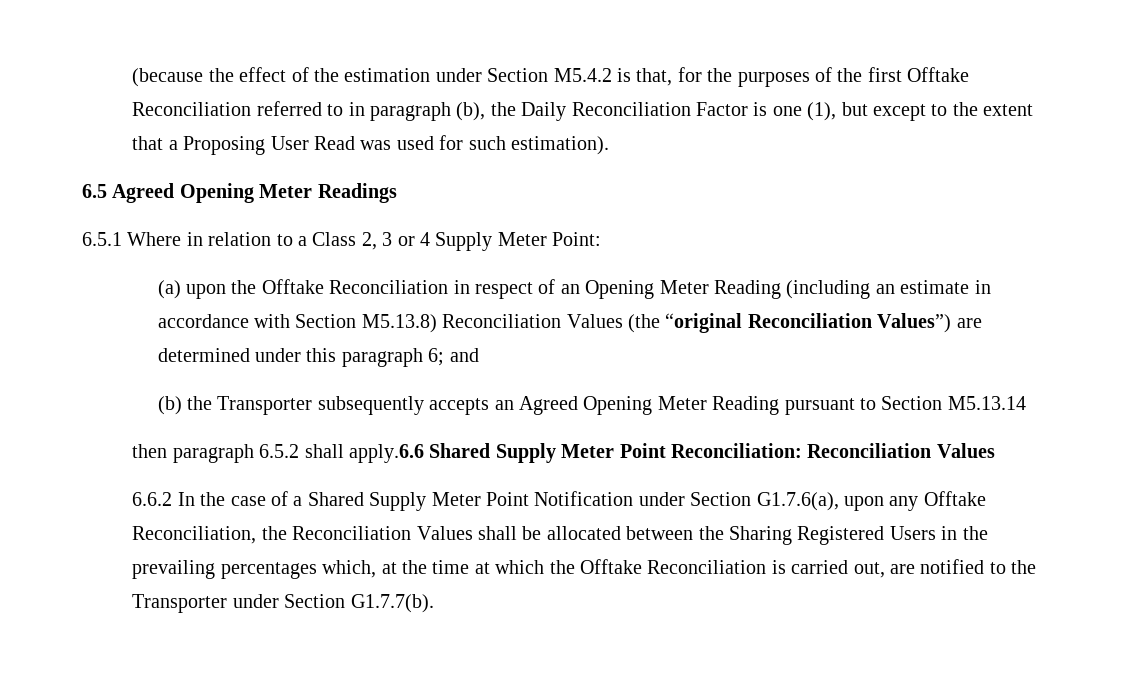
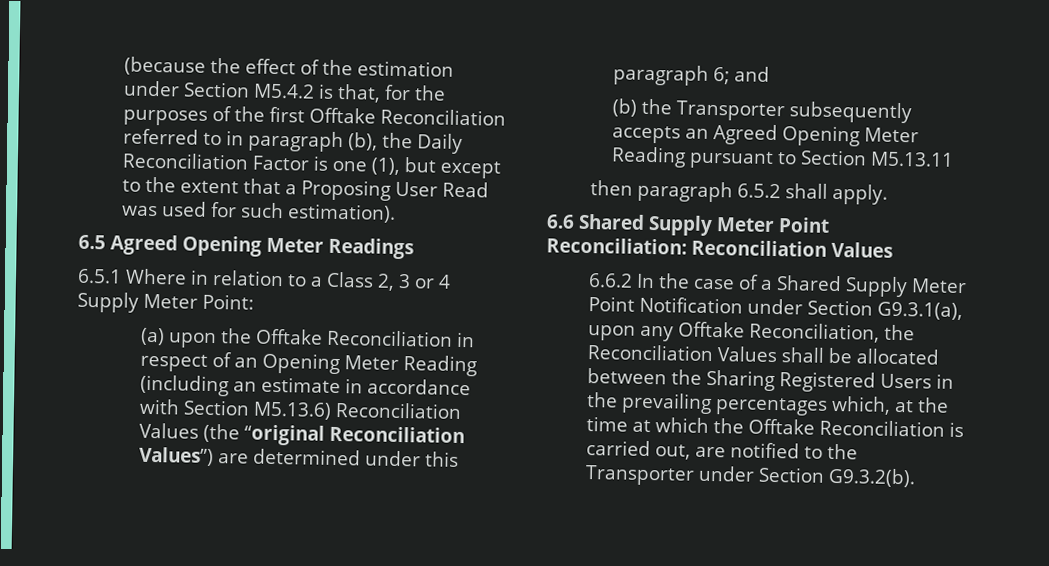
[361,314,437,333] M5.13.8) -> [253,401,333,420] M5.13.6)
[947,396,1026,410] M5.13.14 -> [870,151,955,167] M5.13.11
[348,444,424,463] apply.6.6 -> [831,183,888,205] [546,214,575,229] apply. // 6.6
[756,492,839,511] G1.7.6(a), -> [876,301,963,321] G9.3.1(a),
[350,594,434,613] G1.7.7(b). -> [827,467,916,488] G9.3.2(b).

